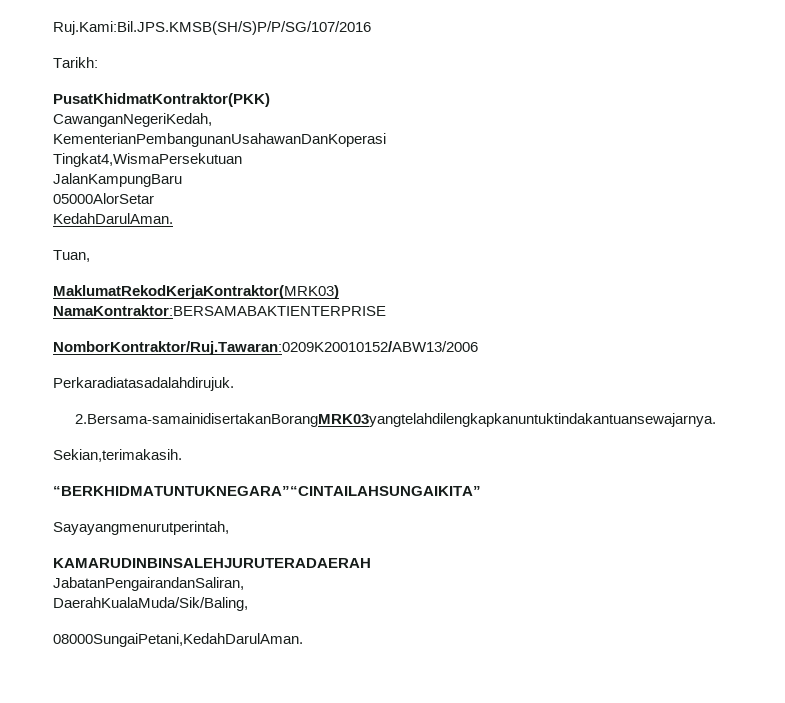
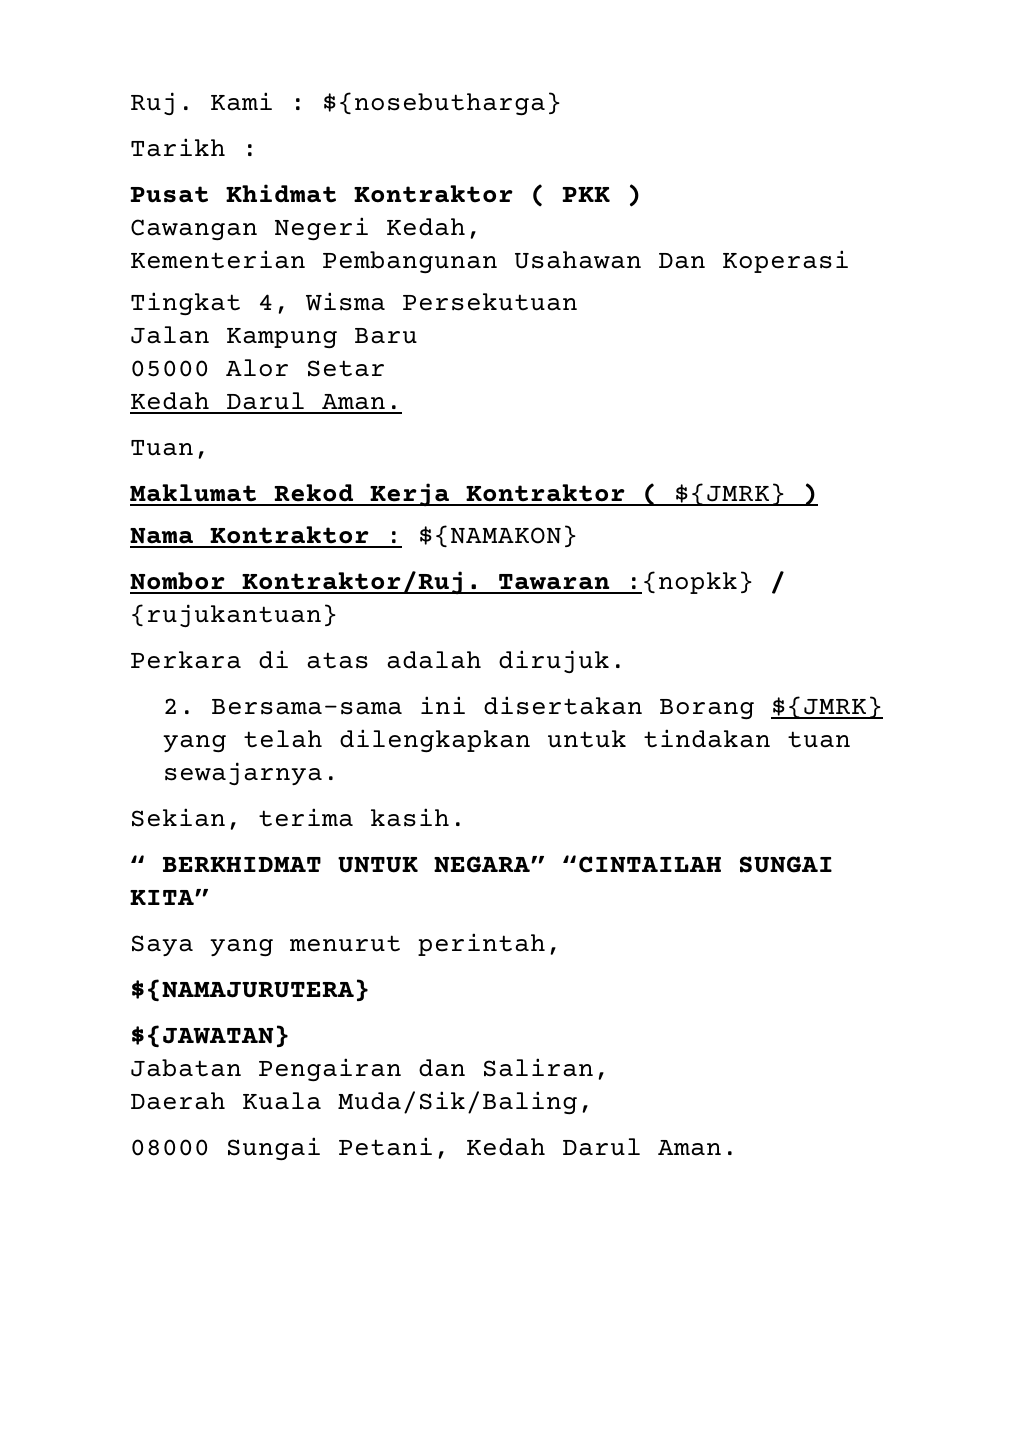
[53,21,371,35] [53,57,98,68] [53,93,270,107] [53,113,212,127] [53,133,386,147] [53,153,242,167] [53,173,182,187] [53,193,154,204] [53,213,173,224] [53,250,90,262] [53,285,339,299] [53,305,386,316] [53,341,478,355] [53,377,234,391] [75,413,717,427] [53,449,182,462] [53,486,481,496] [53,521,229,535] [53,558,371,568] [53,577,244,591] [53,597,248,611] [53,633,303,647] Ruj.Kami:Bil.JPS.KMSB(SH/S)P/P/SG/107/2016 // Tarikh: // PusatKhidmatKontraktor(PKK) // CawanganNegeriKedah, // KementerianPembangunanUsahawanDanKoperasi // Tingkat4,WismaPersekutuan // JalanKampungBaru // 05000AlorSetar // KedahDarulAman. // Tuan, // MaklumatRekodKerjaKontraktor(MRK03) // NamaKontraktor:BERSAMABAKTIENTERPRISE // NomborKontraktor/Ruj.Tawaran:0209K20010152/ABW13/2006 // Perkaradiatasadalahdirujuk. // 2.Bersama-samainidisertakanBorangMRK03yangtelahdilengkapkanuntuktindakantuansewajarnya. // Sekian,terimakasih. // “BERKHIDMATUNTUKNEGARA”“CINTAILAHSUNGAIKITA” // Sayayangmenurutperintah, // KAMARUDINBINSALEHJURUTERADAERAH // JabatanPengairandanSaliran, // DaerahKualaMuda/Sik/Baling, // 08000SungaiPetani,KedahDarulAman. -> [130,92,562,116] [130,138,258,157] [130,184,642,207] [130,217,482,241] [130,250,850,274] [130,292,578,316] [130,326,418,349] [130,359,386,377] [130,392,402,410] [130,439,210,459] [130,483,818,507] [130,525,578,548] [130,571,786,595] [130,604,338,628] [130,650,626,674] [162,696,883,720] [162,729,851,753] [162,762,339,786] [130,808,466,830] [130,855,834,873] [130,888,210,905] [130,933,562,957] [130,979,370,1002] [130,1025,290,1048] [130,1058,610,1082] [130,1091,594,1115] [130,1137,738,1161] Ruj. Kami : ${nosebutharga} // Tarikh : // Pusat Khidmat Kontraktor ( PKK ) // Cawangan Negeri Kedah, // Kementerian Pembangunan Usahawan Dan Koperasi // Tingkat 4, Wisma Persekutuan // Jalan Kampung Baru // 05000 Alor Setar // Kedah Darul Aman. // Tuan, // Maklumat Rekod Kerja Kontraktor ( ${JMRK} ) // Nama Kontraktor : ${NAMAKON} // Nombor Kontraktor/Ruj. Tawaran :{nopkk} / {rujukantuan} // Perkara di atas adalah dirujuk. // 2. Bersama-sama ini disertakan Borang ${JMRK} yang telah dilengkapkan untuk tindakan tuan sewajarnya. // Sekian, terima kasih. // “ BERKHIDMAT UNTUK NEGARA” “CINTAILAH SUNGAI KITA” // Saya yang menurut perintah, // ${NAMAJURUTERA} // ${JAWATAN} // Jabatan Pengairan dan Saliran, // Daerah Kuala Muda/Sik/Baling, // 08000 Sungai Petani, Kedah Darul Aman.

